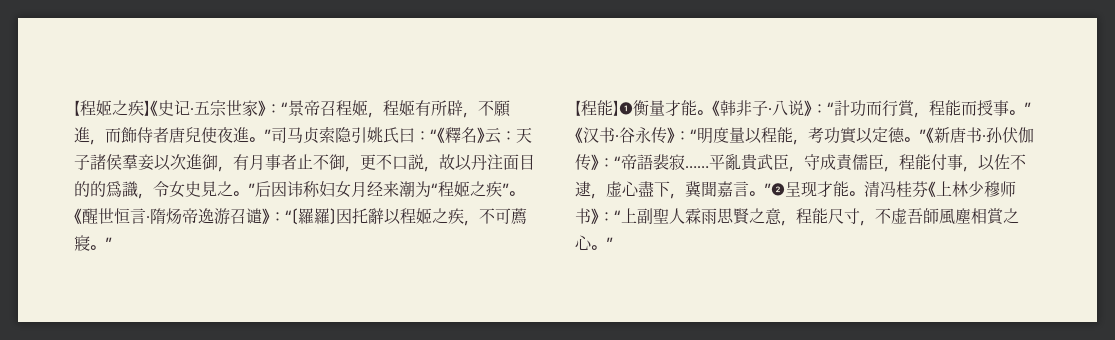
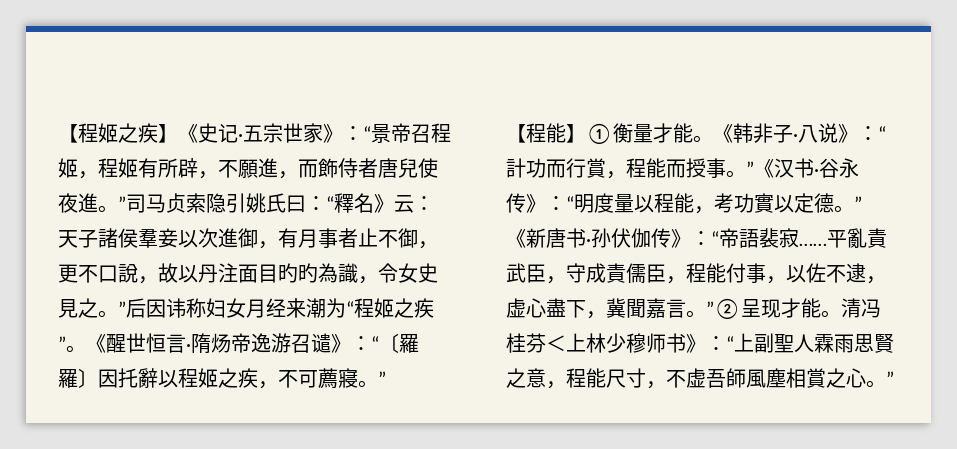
[437,127,445,143] 《 -> (334, 203) none
[408,154,424,170] 説 -> [118,264,138,283] 說
[74,181,122,197] 的的爲 -> [278,263,338,283] 旳旳為
[619,102,633,115] ❶ -> [586,123,613,144] ①
[741,154,758,171] 貴 -> [867,228,887,248] 責
[764,183,785,196] ”❷ -> [706,298,741,319] ”②
[928,181,936,197] 《 -> [546,335,566,351] ＜

